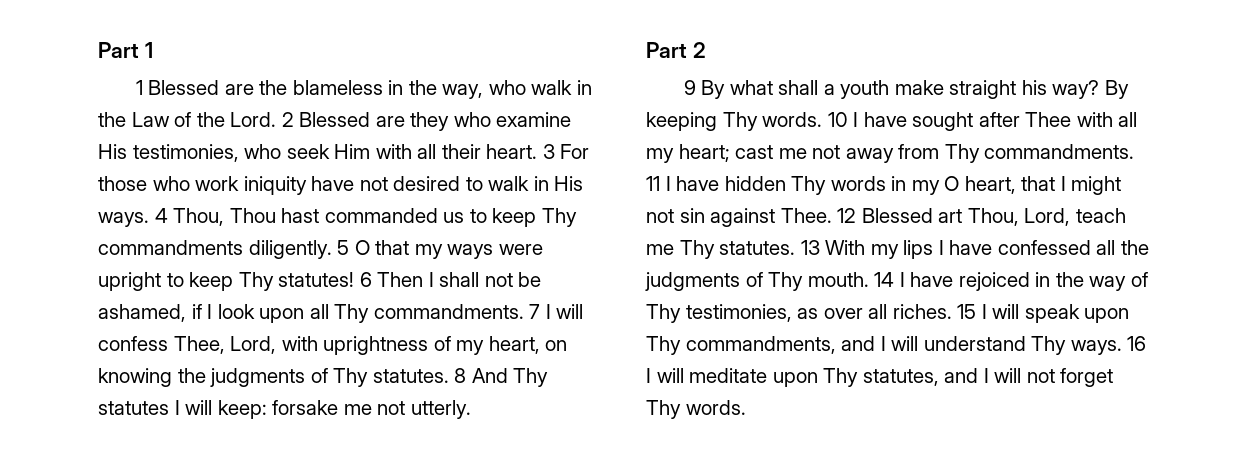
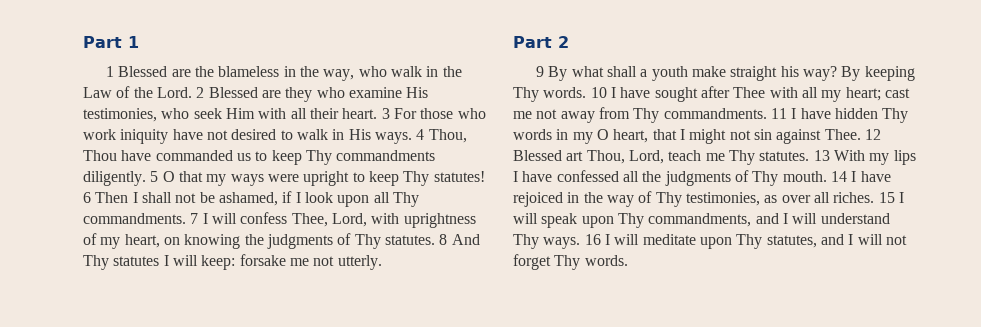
[281,208,320,223] hast -> [121,150,152,161] have

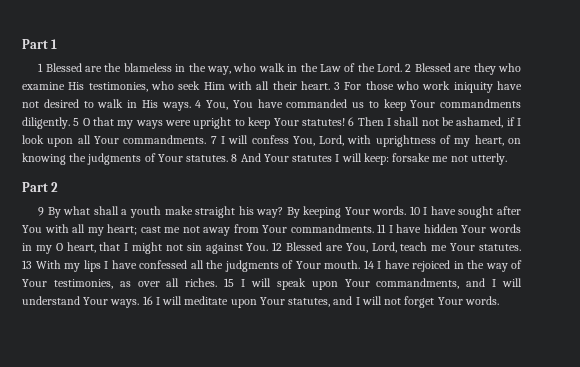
[428,129,467,143] [83,150,117,161] Thou, Thou -> [206,100,253,110] You, You
[305,150,332,165] Thy -> [410,100,436,108] Your
[403,171,430,186] Thy -> [273,118,299,126] Your
[392,192,419,207] Thy -> [93,136,119,144] Your
[291,213,328,227] Thee, -> [292,136,315,146] You,
[354,234,381,249] Thy -> [157,154,183,162] Your
[83,255,109,270] Thy -> [263,154,289,162] Your
[513,87,539,102] Thy -> [344,207,370,215] Your
[733,87,766,98] Thee -> [22,225,42,233] You
[633,108,660,123] Thy -> [262,225,288,233] Your
[882,108,909,123] Thy -> [461,225,487,233] Your
[824,129,861,140] Thee. -> [246,243,269,251] You.
[566,150,625,164] art Thou, -> [325,243,368,253] are You,
[728,150,755,165] Thy -> [450,243,476,251] Your
[752,171,779,186] Thy -> [295,261,321,269] Your
[655,192,682,207] Thy -> [22,279,47,287] Your
[617,213,644,228] Thy -> [344,279,370,287] Your
[513,234,539,249] Thy -> [83,297,109,305] Your
[736,234,763,249] Thy -> [259,297,285,305] Your
[554,255,581,270] Thy -> [437,297,463,305] Your

